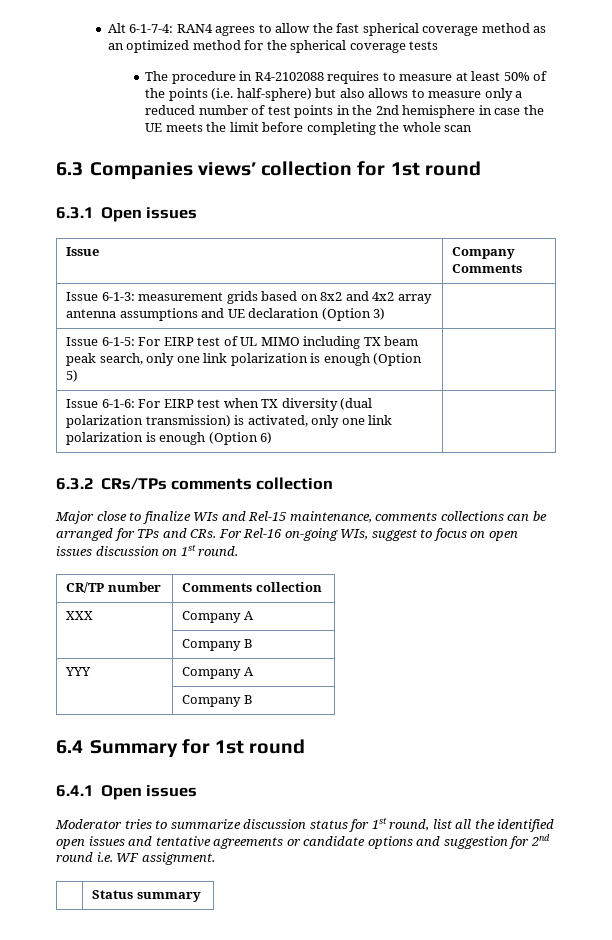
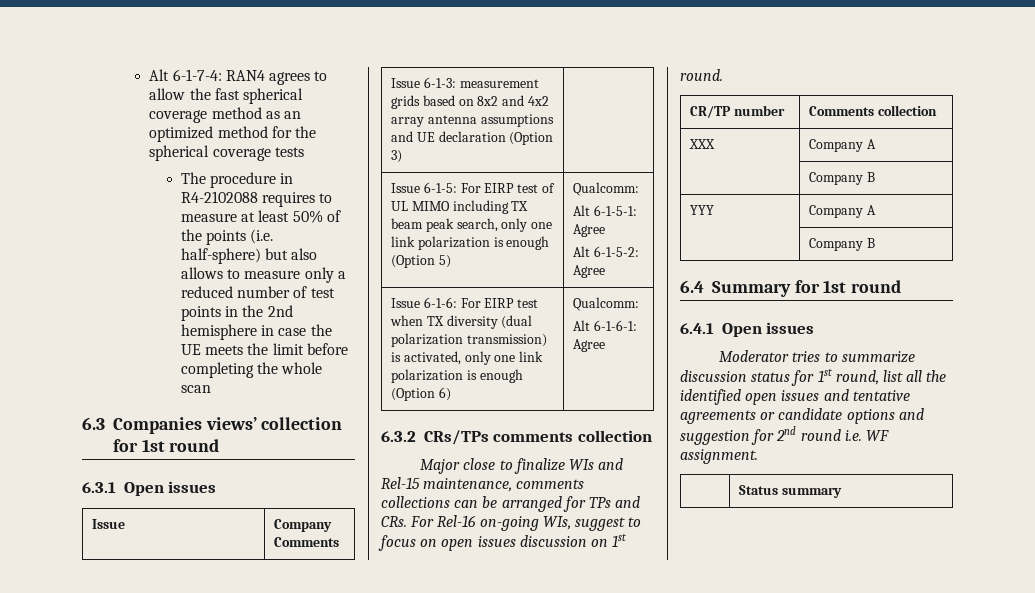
(79, 376) none -> [573,182,640,196] [573,205,637,216] [573,224,606,237] [573,246,639,257] [573,265,606,278] Qualcomm: // Alt 6-1-5-1: Agree // Alt 6-1-5-2: Agree
(273, 438) none -> [573,297,640,311] [573,320,637,331] [573,339,606,352] Qualcomm: // Alt 6-1-6-1: Agree

